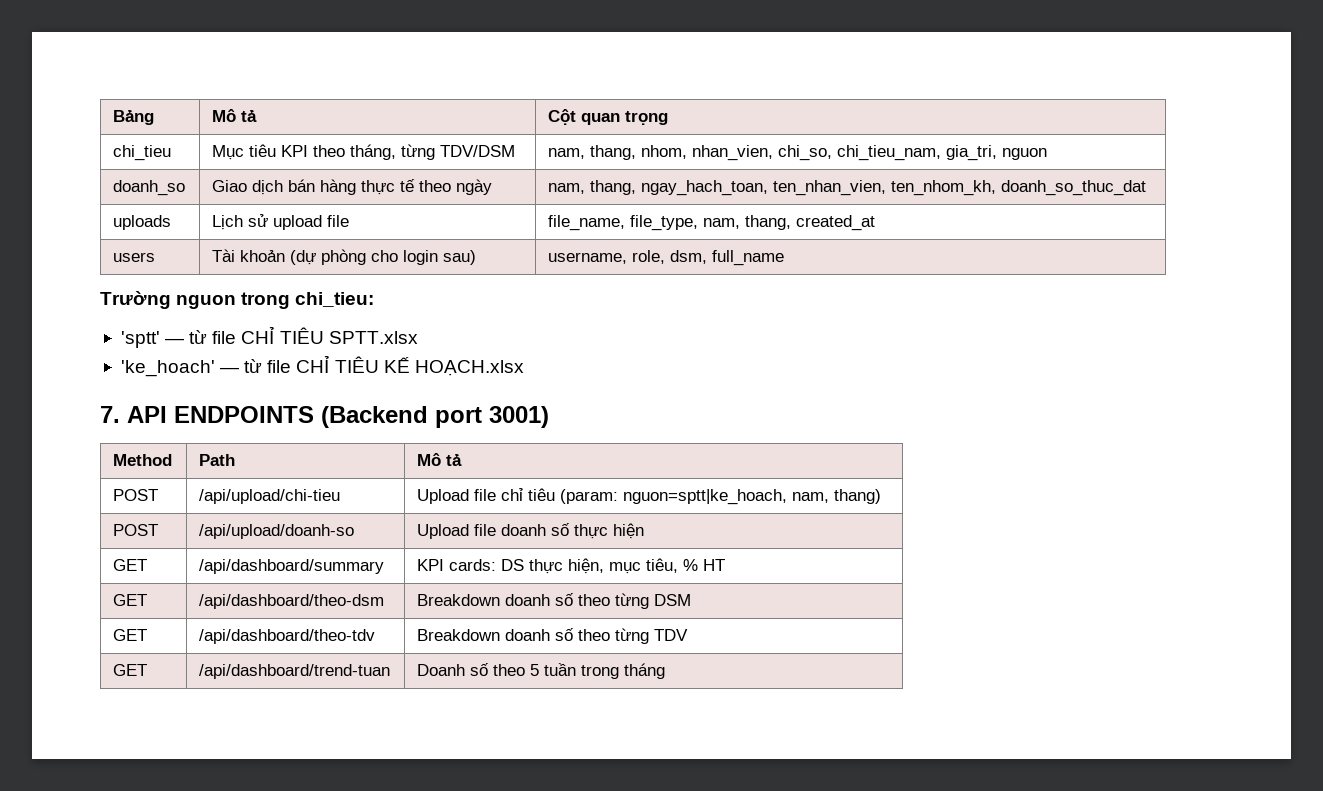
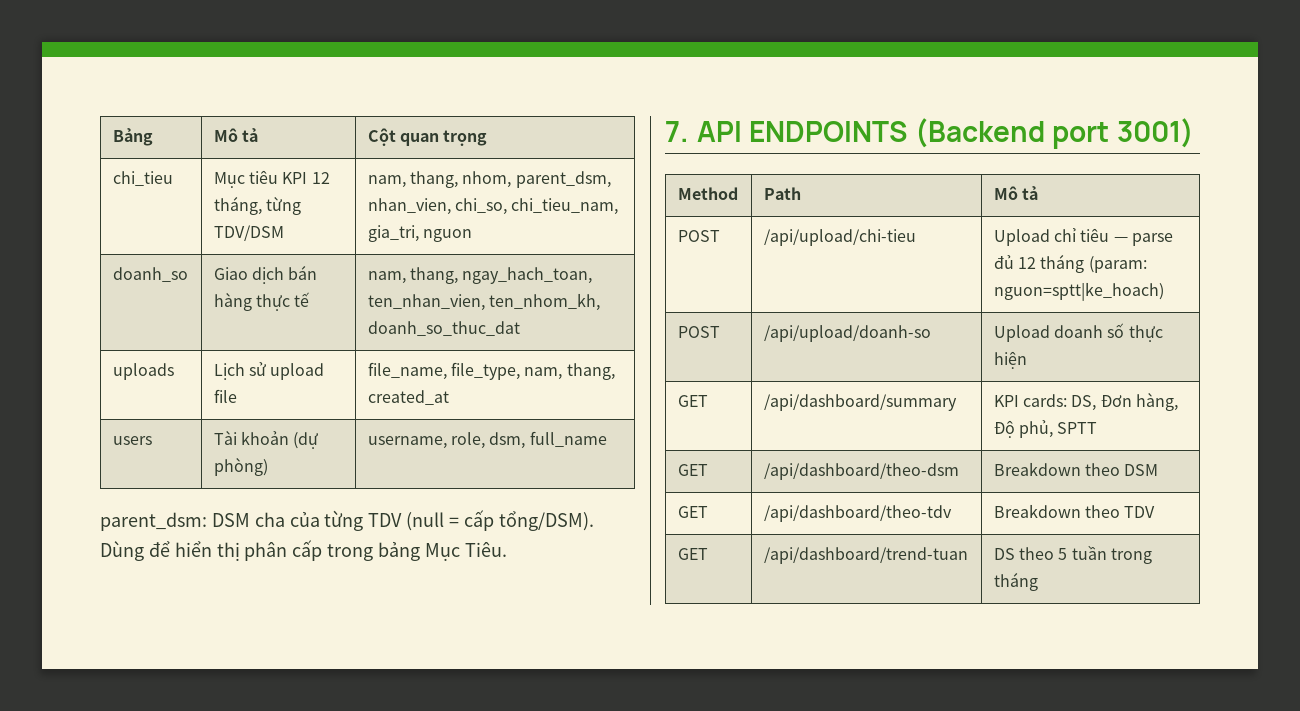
[313,145,346,157] theo -> [311,172,330,184] 12
(688, 152) none -> [515,171,611,188] parent_dsm,
[419,179,493,195] theo ngày -> (310, 299) none
[321,249,477,265] phòng cho login sau) -> [213,457,268,476] phòng)
[100,291,375,309] [120,326,418,348] [120,355,524,377] Trường nguon trong chi_tieu: // 'sptt' — từ file CHỈ TIÊU SPTT.xlsx // 'ke_hoach' — từ file CHỈ TIÊU KẾ HOẠCH.xlsx -> [100,510,594,531] [100,540,507,561] parent_dsm: DSM cha của từng TDV (null = cấp tổng/DSM). Dùng để hiển thị phân cấp trong bảng Mục Tiêu.
[474,489,497,501] file -> (1050, 237) none
[560,489,882,505] (param: nguon=sptt|ke_hoach, nam, thang) -> [1113,233,1173,246] [993,254,1147,273] [993,282,1164,301] — parse đủ 12 tháng (param: nguon=sptt|ke_hoach)
[474,524,497,536] file -> (1050, 333) none
[501,558,726,574] DS thực hiện, mục tiêu, % HT -> [1071,392,1178,411] [993,420,1098,438] DS, Đơn hàng, Độ phủ, SPTT
[505,593,650,609] doanh số theo từng -> [1085,463,1121,476] theo
[505,628,650,644] doanh số theo từng -> [1085,505,1121,518] theo
[417,663,490,676] Doanh số -> [993,548,1015,560] DS

